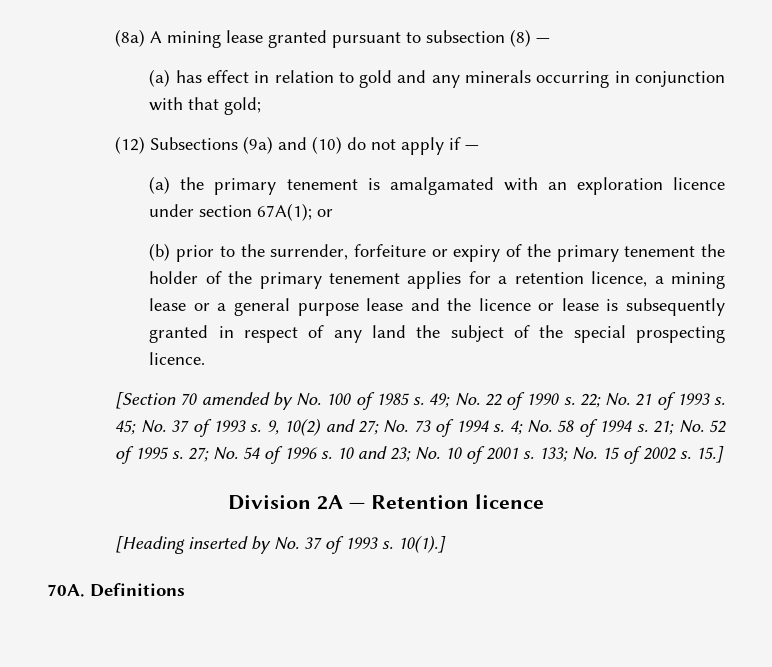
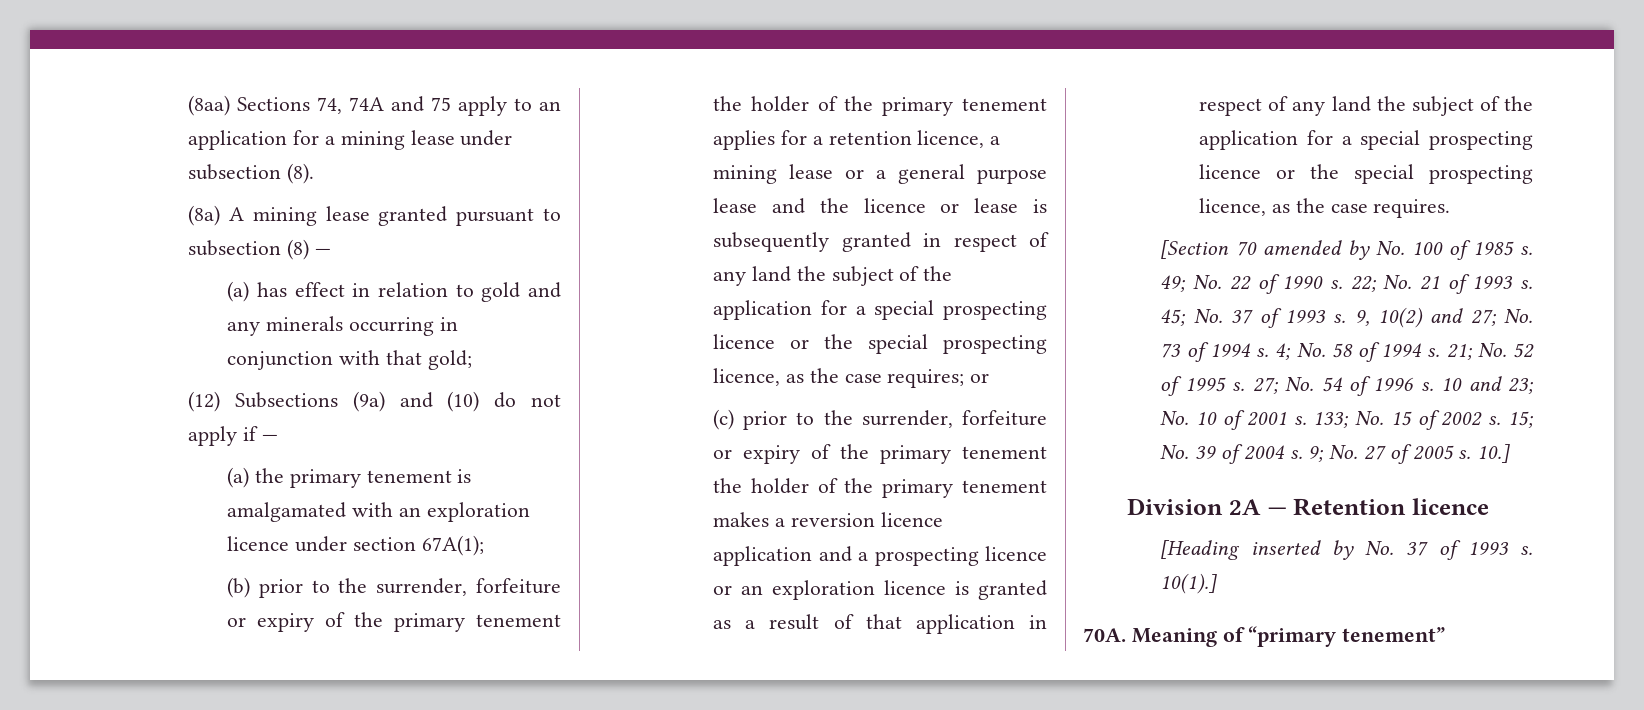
(115, 38) none -> [188,95,562,116] [188,130,513,150] [188,163,315,184] (8aa) Sections 74, 74A and 75 apply to an application for a mining lease under subsection (8). //
[317,209,334,217] or -> (484, 545) none
[573,325,725,343] [149,352,206,365] special prospecting licence. -> [713,300,1047,320] [713,334,1047,354] [713,368,990,388] [713,409,1047,430] [713,444,1047,464] [713,478,1047,498] [713,512,943,527] [713,546,1047,566] [713,580,1047,600] [713,614,1047,634] [1199,96,1533,116] [1199,130,1533,150] [1199,164,1533,184] [1199,198,1451,218] application for a special prospecting licence or the special prospecting licence, as the case requires; or // (c) prior to the surrender, forfeiture or expiry of the primary tenement the holder of the primary tenement makes a reversion licence application and a prospecting licence or an exploration licence is granted as a result of that application in respect of any land the subject of the application for a special prospecting licence or the special prospecting licence, as the case requires.
[696,446,725,463] 15.] -> [1508,411,1533,428] [1160,444,1511,464] 15; No. 39 of 2004 s. 9; No. 27 of 2005 s. 10.]
[90,583,185,597] Definitions -> [1131,626,1446,647] Meaning of “primary tenement”

